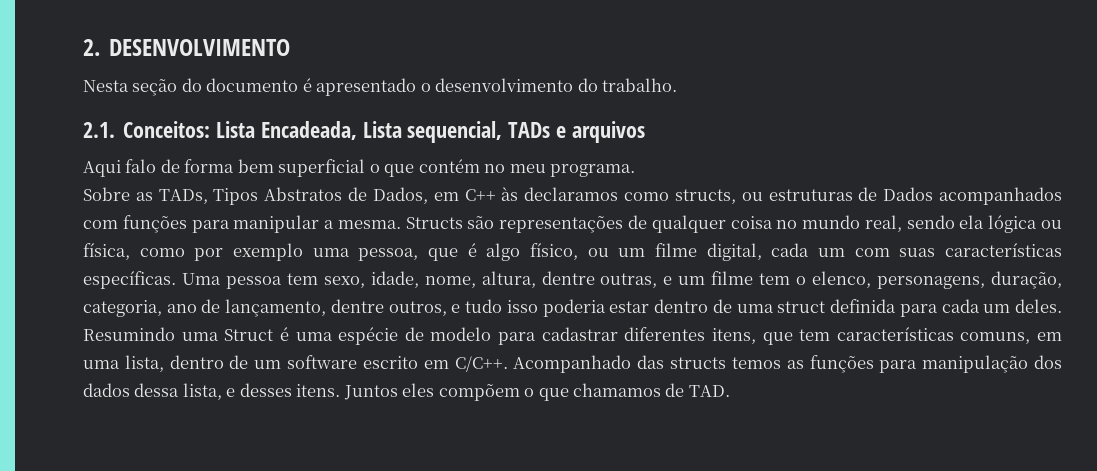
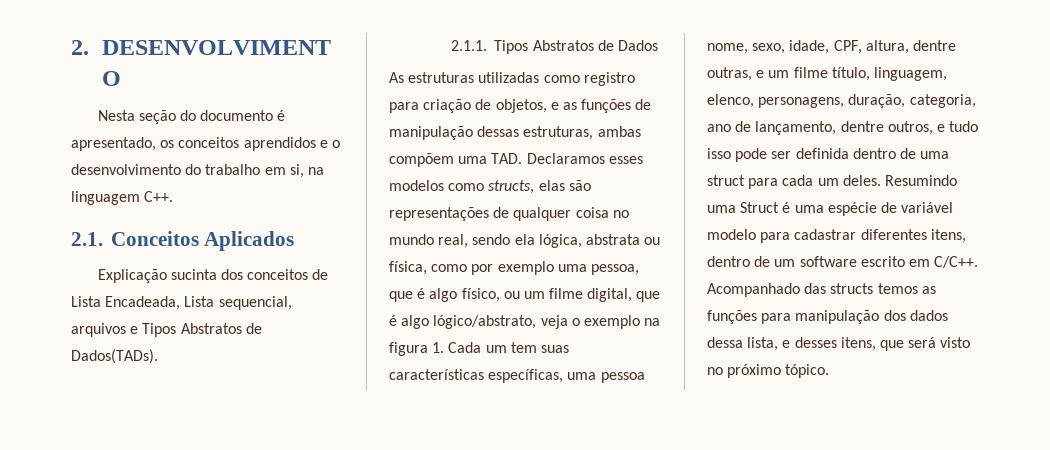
[316,78,678,96] [83,121,645,143] [83,159,636,177] [83,187,1063,205] [83,215,463,233] apresentado o desenvolvimento do trabalho. // 2.1. Conceitos: Lista Encadeada, Lista sequencial, TADs e arquivos // Aqui falo de forma bem superficial o que contém no meu programa. // Sobre as TADs, Tipos Abstratos de Dados, em C++ às declaramos como structs, ou estruturas de Dados acompanhados com funções para manipular a mesma. Structs -> [71,137,340,151] [71,164,324,178] [71,191,174,205] [71,231,295,251] [97,269,329,283] [71,296,292,310] [71,323,262,337] [71,349,158,364] [450,40,658,54] [389,72,635,86] [389,99,652,113] [389,126,641,140] [389,153,643,167] [389,180,565,194] apresentado, os conceitos aprendidos e o desenvolvimento do trabalho em si, na linguagem C++. // 2.1. Conceitos Aplicados // Explicação sucinta dos conceitos de Lista Encadeada, Lista sequencial, arquivos e Tipos Abstratos de Dados(TADs). // 2.1.1. Tipos Abstratos de Dados // As estruturas utilizadas como registro para criação de objetos, e as funções de manipulação dessas estruturas, ambas compõem uma TAD. Declaramos esses modelos como structs, elas
[988,215,1038,233] lógica -> [538,234,640,248] lógica, abstrata
[771,243,1062,257] [83,271,318,289] cada um com suas características específicas. Uma pessoa tem -> [636,291,661,302] [389,315,661,329] [389,342,569,356] [389,369,645,383] [707,43,748,54] que é algo lógico/abstrato, veja o exemplo na figura 1. Cada um tem suas características específicas, uma pessoa nome,
[424,276,476,288] nome, -> [833,40,862,54] CPF,
[759,273,807,285] tem o -> [831,67,947,81] título, linguagem,
[542,299,650,317] poderia estar -> [735,148,849,162] pode ser definida
[830,299,897,313] definida -> (745, 180) none
(424, 334) none -> [901,202,954,213] variável
[762,327,1062,345] [83,355,164,372] que tem características comuns, em uma lista, -> (966, 236) none
[296,383,730,401] itens. Juntos eles compõem o que chamamos de TAD. -> [840,337,971,351] [707,364,830,378] itens, que será visto no próximo tópico.

